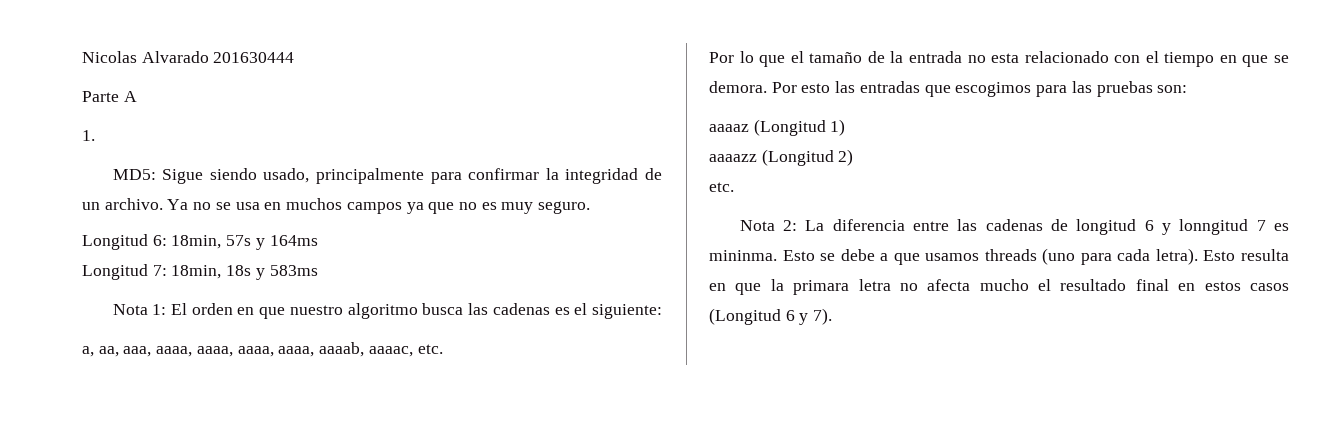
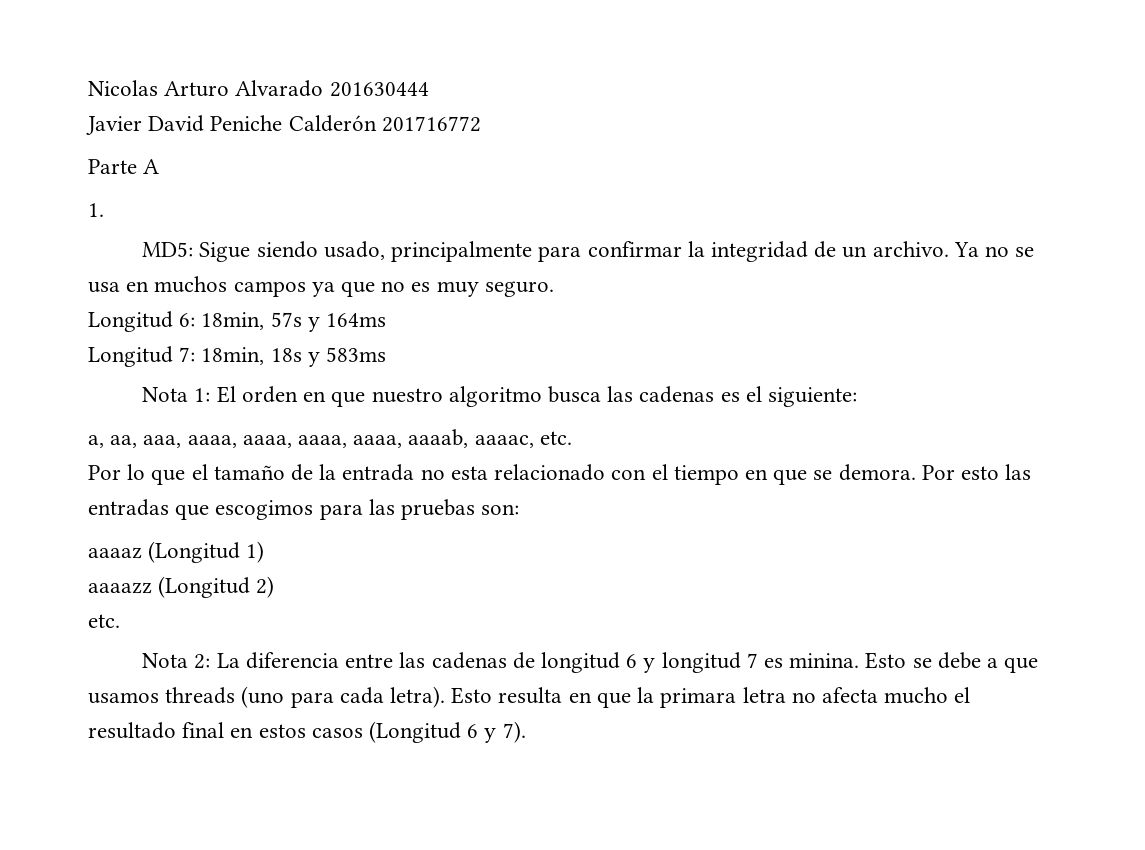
(137, 57) none -> [164,81,230,97] Arturo
(295, 57) none -> [86,115,481,135] // Javier David Peniche Calderón 201716772
[1179,219,1249,235] lonngitud -> [661,652,741,673] longitud
[709,250,777,261] mininma. -> [789,653,860,668] minina.

